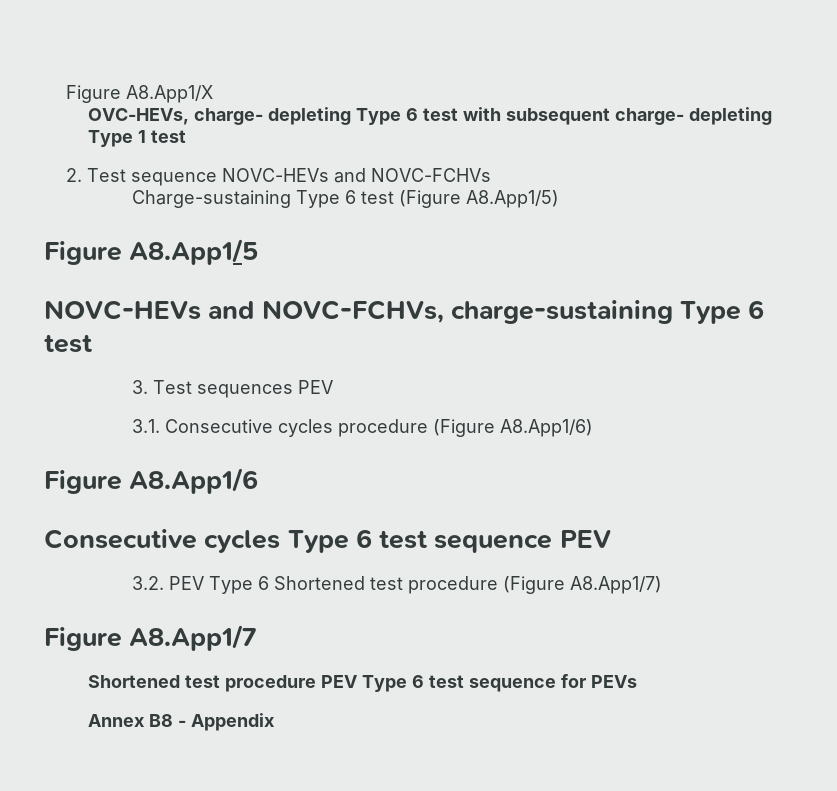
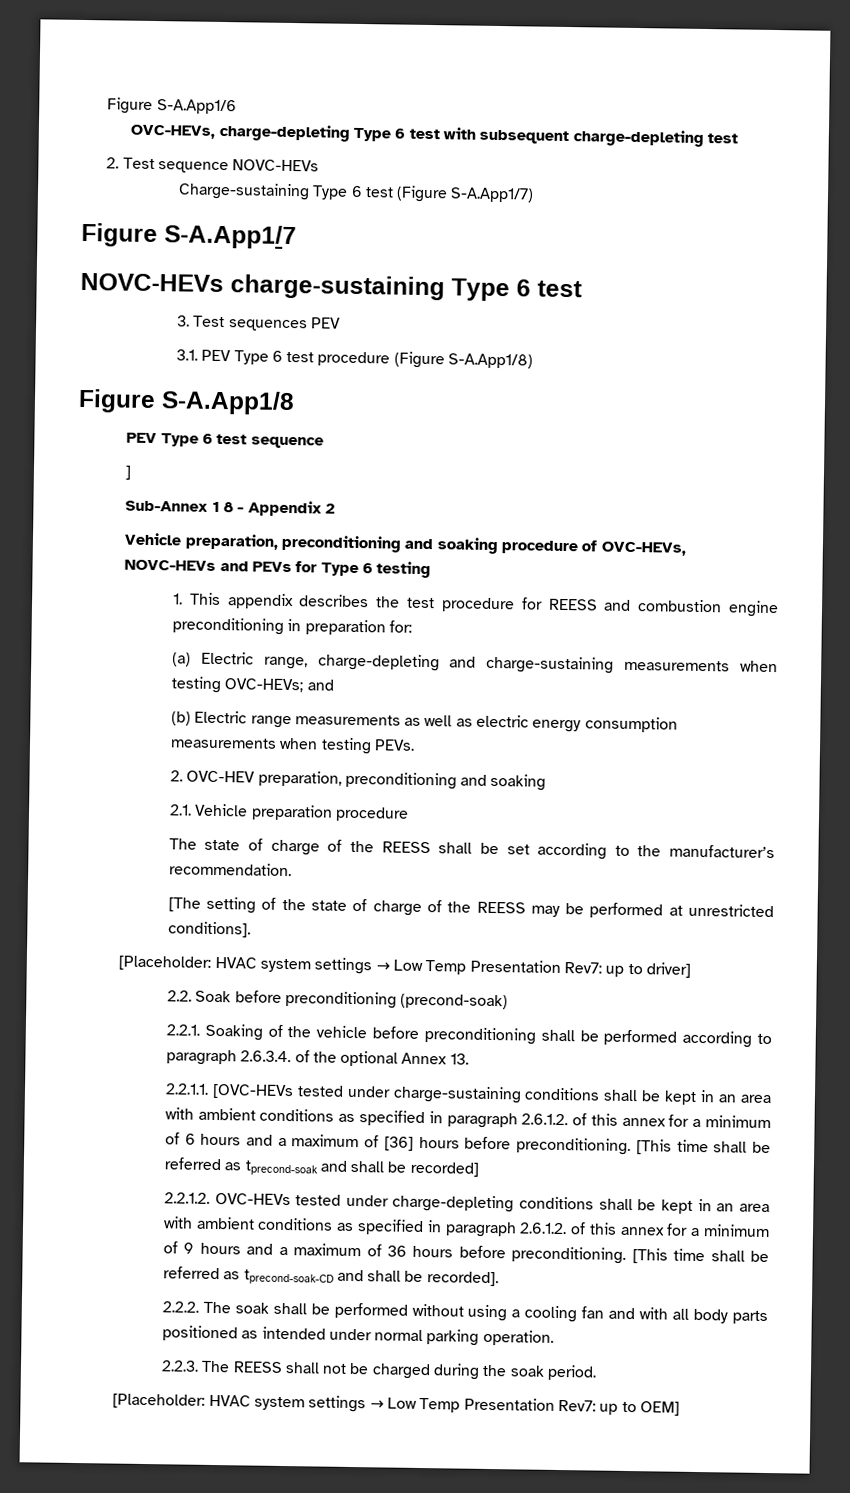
[66,85,214,103] [88,107,352,125] Figure A8.App1/X // OVC-HEVs, charge- depleting -> [107,97,237,115] [130,123,350,142] Figure S-A.App1/6 // OVC-HEVs, charge-depleting
[615,107,773,125] [88,130,147,147] charge- depleting Type 1 -> [572,129,704,147] charge-depleting
[334,168,492,183] and NOVC-FCHVs -> (320, 165) none
[466,190,560,208] [44,238,259,265] [44,300,444,324] A8.App1/5) // Figure A8.App1/5 // NOVC-HEVs and NOVC-FCHVs, -> [450,187,535,203] [81,222,297,250] [80,272,224,293] S-A.App1/7) // Figure S-A.App1/7 // NOVC-HEVs
[165,419,594,437] [44,467,259,494] [44,529,611,553] [132,576,366,594] Consecutive cycles procedure (Figure A8.App1/6) // Figure A8.App1/6 // Consecutive cycles Type 6 test sequence PEV // 3.2. PEV Type 6 Shortened -> [201,349,283,365] PEV Type 6
[570,576,663,594] [44,624,258,651] [88,675,317,692] A8.App1/7) // Figure A8.App1/7 // Shortened test procedure -> [448,353,534,369] [78,388,295,416] S-A.App1/8) // Figure S-A.App1/8 //
[561,674,638,688] [88,713,276,731] for PEVs // Annex B8 - Appendix -> [125,465,133,480] [125,500,336,517] [124,532,686,556] [124,559,432,579] [172,592,780,618] [171,617,412,636] [171,651,778,674] [170,676,334,694] [170,710,678,733] [169,737,415,755] [169,770,547,791] [168,803,409,822] [168,838,776,860] [168,862,292,877] [167,896,774,919] [167,921,251,938] [118,955,691,978] [166,990,509,1010] [165,1023,772,1048] [165,1049,469,1067] [164,1083,771,1105] [164,1107,772,1129] [164,1132,771,1156] [163,1157,479,1177] [163,1192,770,1214] [162,1216,771,1238] [162,1241,769,1264] [162,1266,499,1287] [161,1301,769,1325] [161,1325,554,1346] [160,1360,598,1381] [112,1393,680,1416] // ] // Sub-Annex 1 8 - Appendix 2 // Vehicle preparation, preconditioning and soaking procedure of OVC-HEVs, NOVC-HEVs and PEVs for Type 6 testing // 1. This appendix describes the test procedure for REESS and combustion engine preconditioning in preparation for: // (a) Electric range, charge-depleting and charge-sustaining measurements when testing OVC-HEVs; and // (b) Electric range measurements as well as electric energy consumption measurements when testing PEVs. // 2. OVC-HEV preparation, preconditioning and soaking // 2.1. Vehicle preparation procedure // The state of charge of the REESS shall be set according to the manufacturer’s recommendation. // [The setting of the state of charge of the REESS may be performed at unrestricted conditions]. // [Placeholder: HVAC system settings → Low Temp Presentation Rev7: up to driver] // 2.2. Soak before preconditioning (precond-soak) // 2.2.1. Soaking of the vehicle before preconditioning shall be performed according to paragraph 2.6.3.4. of the optional Annex 13. // 2.2.1.1. [OVC-HEVs tested under charge-sustaining conditions shall be kept in an area with ambient conditions as specified in paragraph 2.6.1.2. of this annex for a minimum of 6 hours and a maximum of [36] hours before preconditioning. [This time shall be referred as tprecond-soak and shall be recorded] // 2.2.1.2. OVC-HEVs tested under charge-depleting conditions shall be kept in an area with ambient conditions as specified in paragraph 2.6.1.2. of this annex for a minimum of 9 hours and a maximum of 36 hours before preconditioning. [This time shall be referred as tprecond-soak-CD and shall be recorded]. // 2.2.2. The soak shall be performed without using a cooling fan and with all body parts positioned as intended under normal parking operation. // 2.2.3. The REESS shall not be charged during the soak period. // [Placeholder: HVAC system settings → Low Temp Presentation Rev7: up to OEM]

